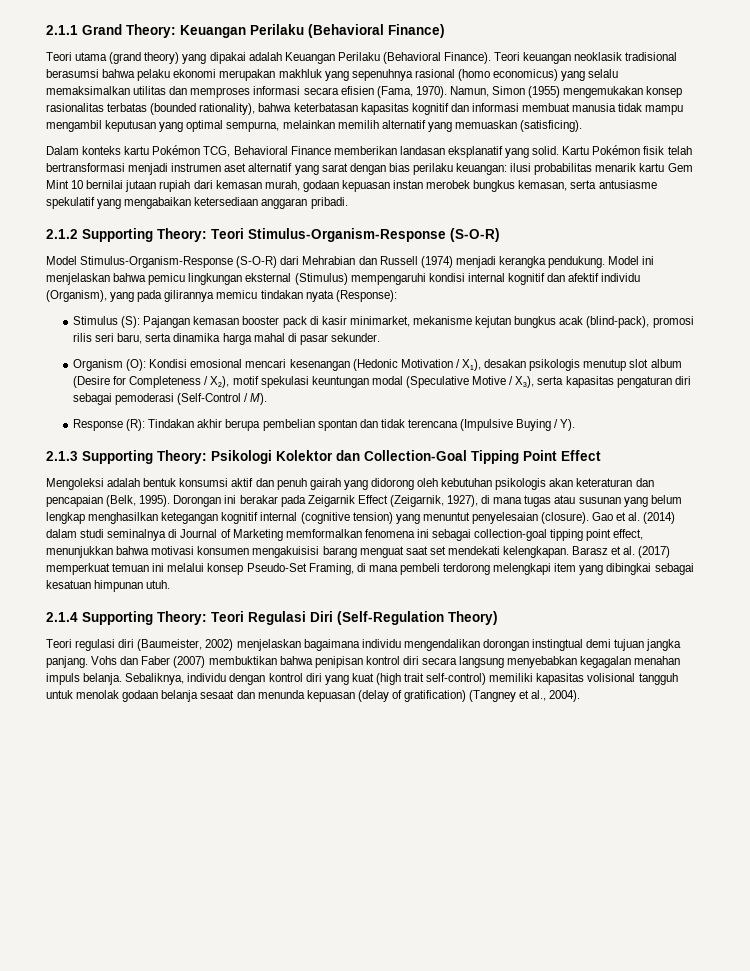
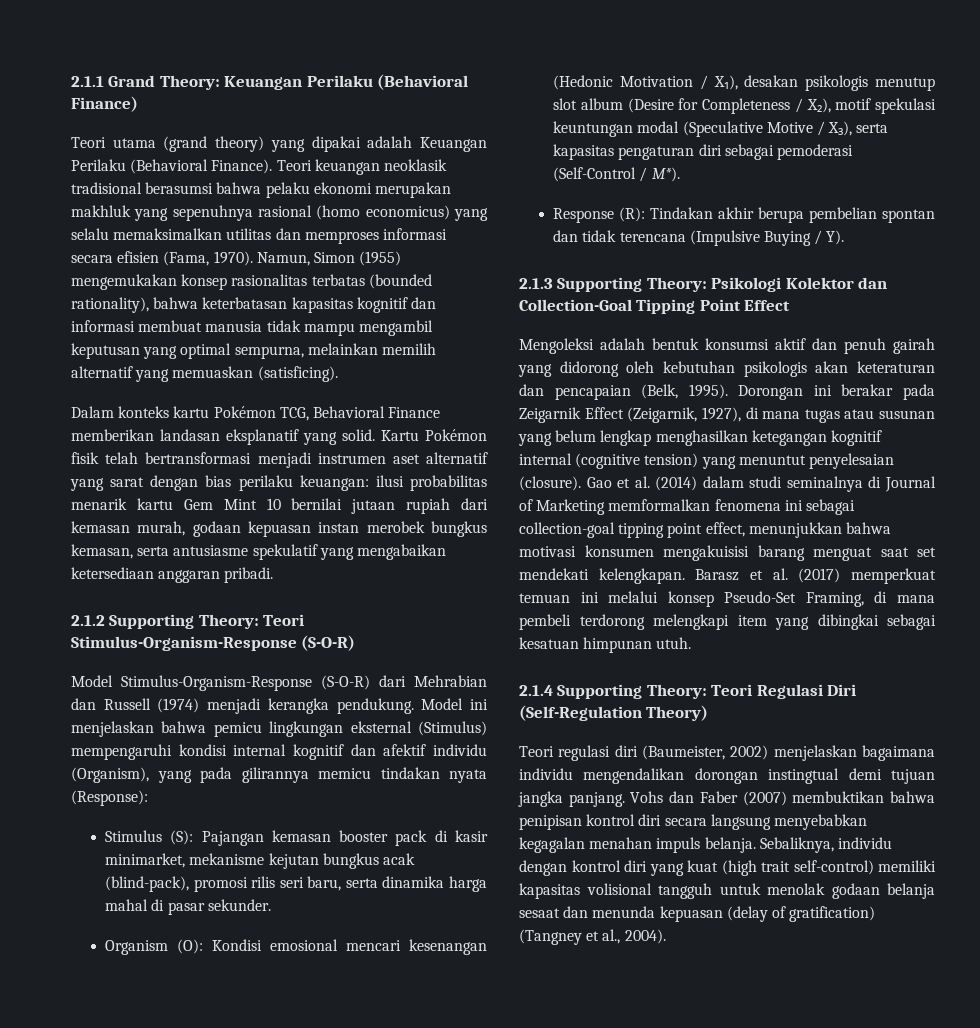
[250,393,268,405] M). -> [651,167,680,182] M*).

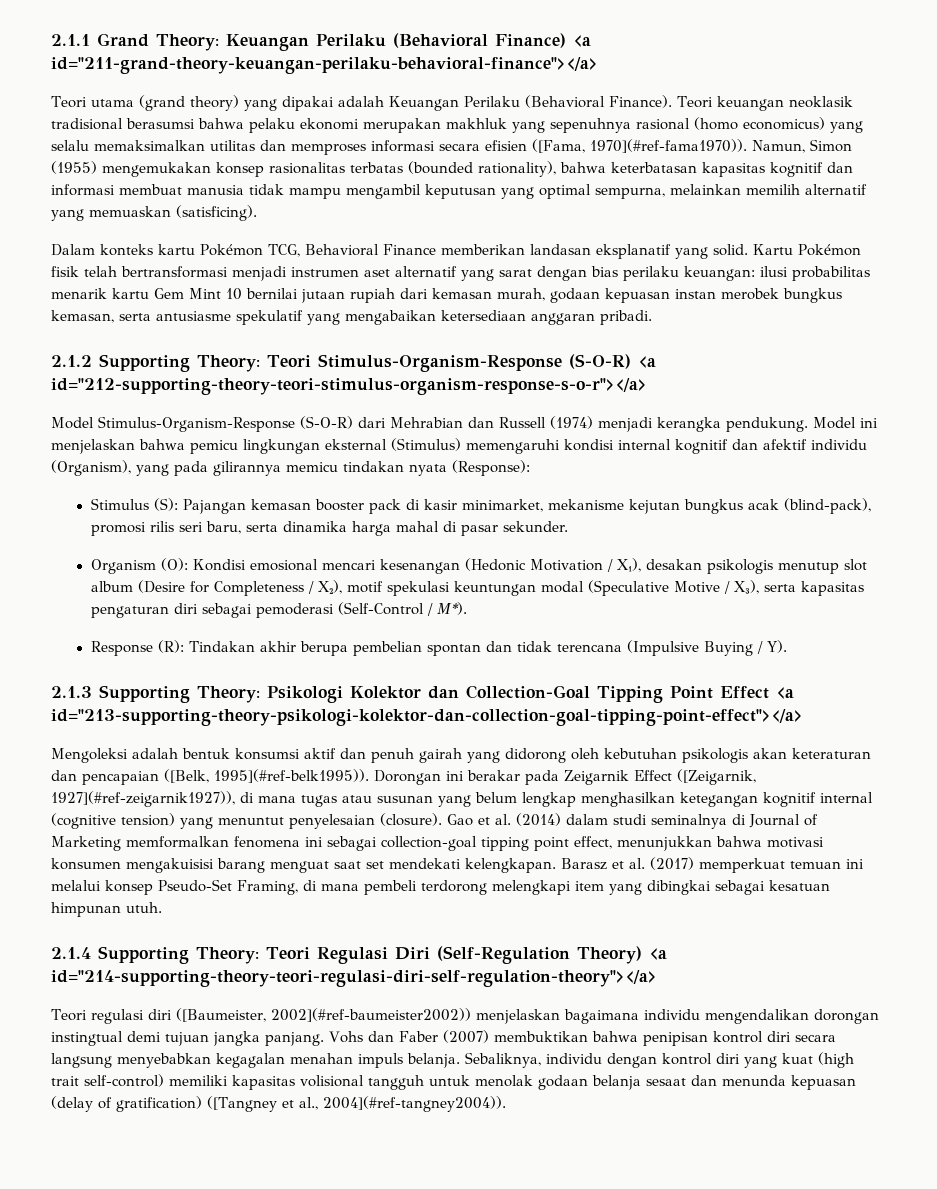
(138, 104) none -> [573,35,591,47] [51,57,598,74] <a id="211-grand-theory-keuangan-perilaku-behavioral-finance"></a>
[163,251,253,266] (Fama, 1970). -> [532,139,747,153] ([Fama, 1970](#ref-fama1970)).
(356, 643) none -> [637,356,656,368] [51,378,647,395] <a id="212-supporting-theory-teori-stimulus-organism-response-s-o-r"></a>
[71,744,172,760] mempengaruhi -> [466,439,560,454] memengaruhi
(791, 305) none -> [776,687,794,699] [51,709,803,726] <a id="213-supporting-theory-psikologi-kolektor-dan-collection-goal-tipping-point-effect"></a>
[641,384,728,399] (Belk, 1995). -> [164,769,369,783] ([Belk, 1995](#ref-belk1995)).
[627,407,741,423] (Zeigarnik, 1927), -> [677,769,756,785] [51,791,235,807] ([Zeigarnik, 1927](#ref-zeigarnik1927)),
(709, 713) none -> [648,948,667,960] [51,970,657,987] <a id="214-supporting-theory-teori-regulasi-diri-self-regulation-theory"></a>
[642,745,769,760] (Baumeister, 2002) -> [175,1008,471,1022] ([Baumeister, 2002](#ref-baumeister2002))
[519,929,582,945] (Tangney -> [207,1096,277,1112] ([Tangney
[624,929,666,944] 2004). -> [322,1096,506,1112] 2004](#ref-tangney2004)).

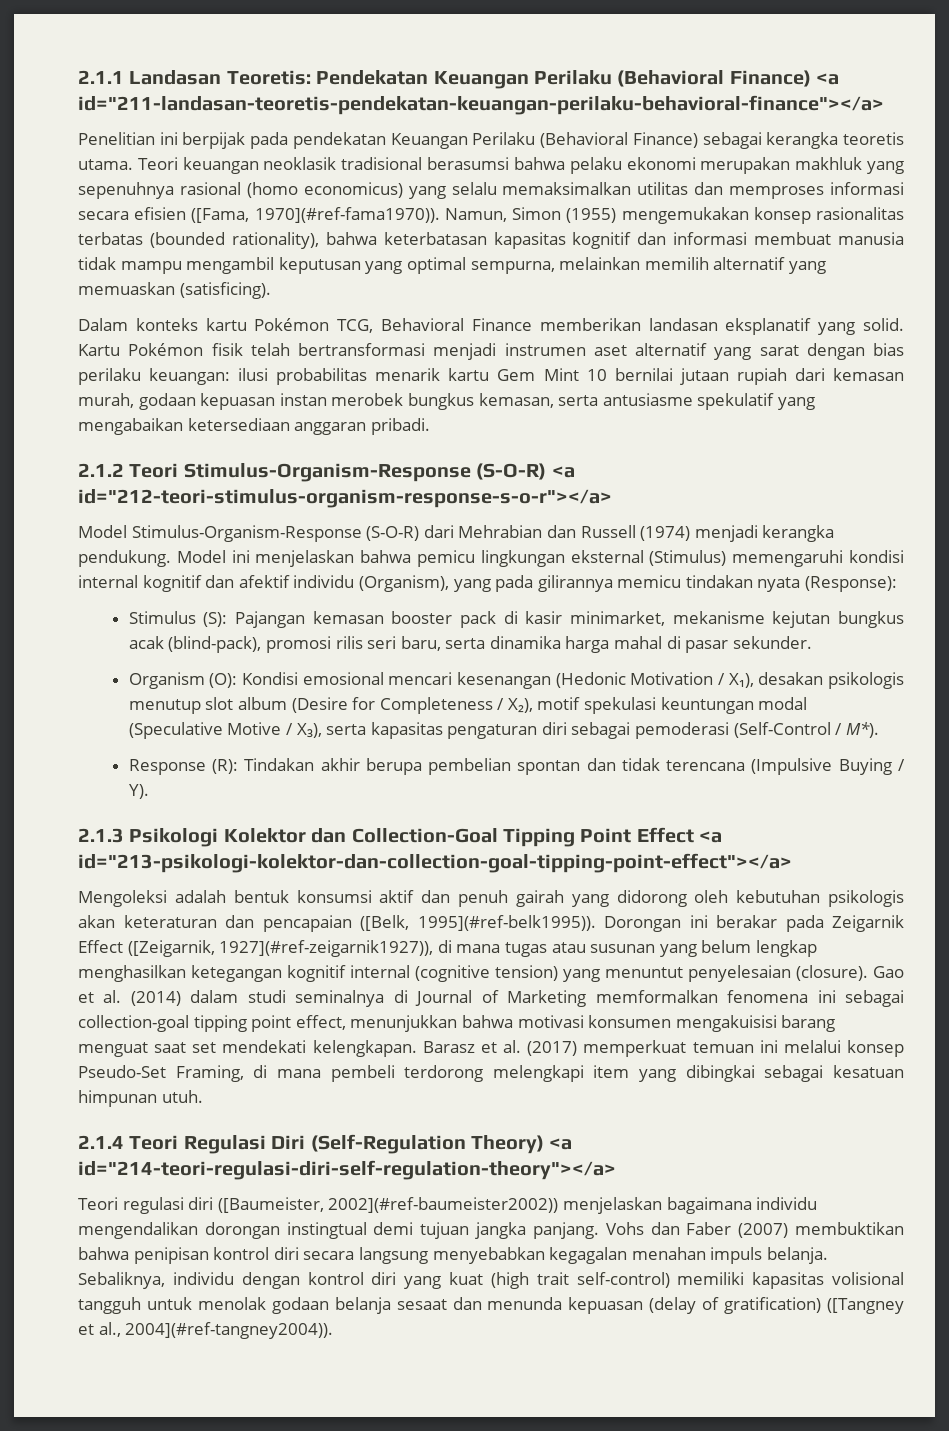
[97,33,219,51] Grand Theory: -> [129,70,429,85] Landasan Teoretis: Pendekatan
[51,57,598,74] [51,95,672,111] id="211-grand-theory-keuangan-perilaku-behavioral-finance"></a> // Teori utama (grand theory) yang dipakai adalah Keuangan Perilaku (Behavioral Finance). -> [78,95,884,115] [78,132,905,149] [78,159,133,170] id="211-landasan-teoretis-pendekatan-keuangan-perilaku-behavioral-finance"></a> // Penelitian ini berpijak pada pendekatan Keuangan Perilaku (Behavioral Finance) sebagai kerangka teoretis utama.
[99,354,260,372] Supporting Theory: -> (124, 470) none
[51,378,647,395] id="212-supporting-theory-teori-stimulus-organism-response-s-o-r"></a> -> [78,489,612,508] id="212-teori-stimulus-organism-response-s-o-r"></a>
[99,685,260,703] Supporting Theory: -> (124, 835) none
[51,709,803,726] id="213-supporting-theory-psikologi-kolektor-dan-collection-goal-tipping-point-effect"></a> -> [78,853,792,873] id="213-psikologi-kolektor-dan-collection-goal-tipping-point-effect"></a>
[98,946,259,964] Supporting Theory: -> (124, 1142) none
[51,970,657,987] id="214-supporting-theory-teori-regulasi-diri-self-regulation-theory"></a> -> [78,1160,616,1180] id="214-teori-regulasi-diri-self-regulation-theory"></a>

